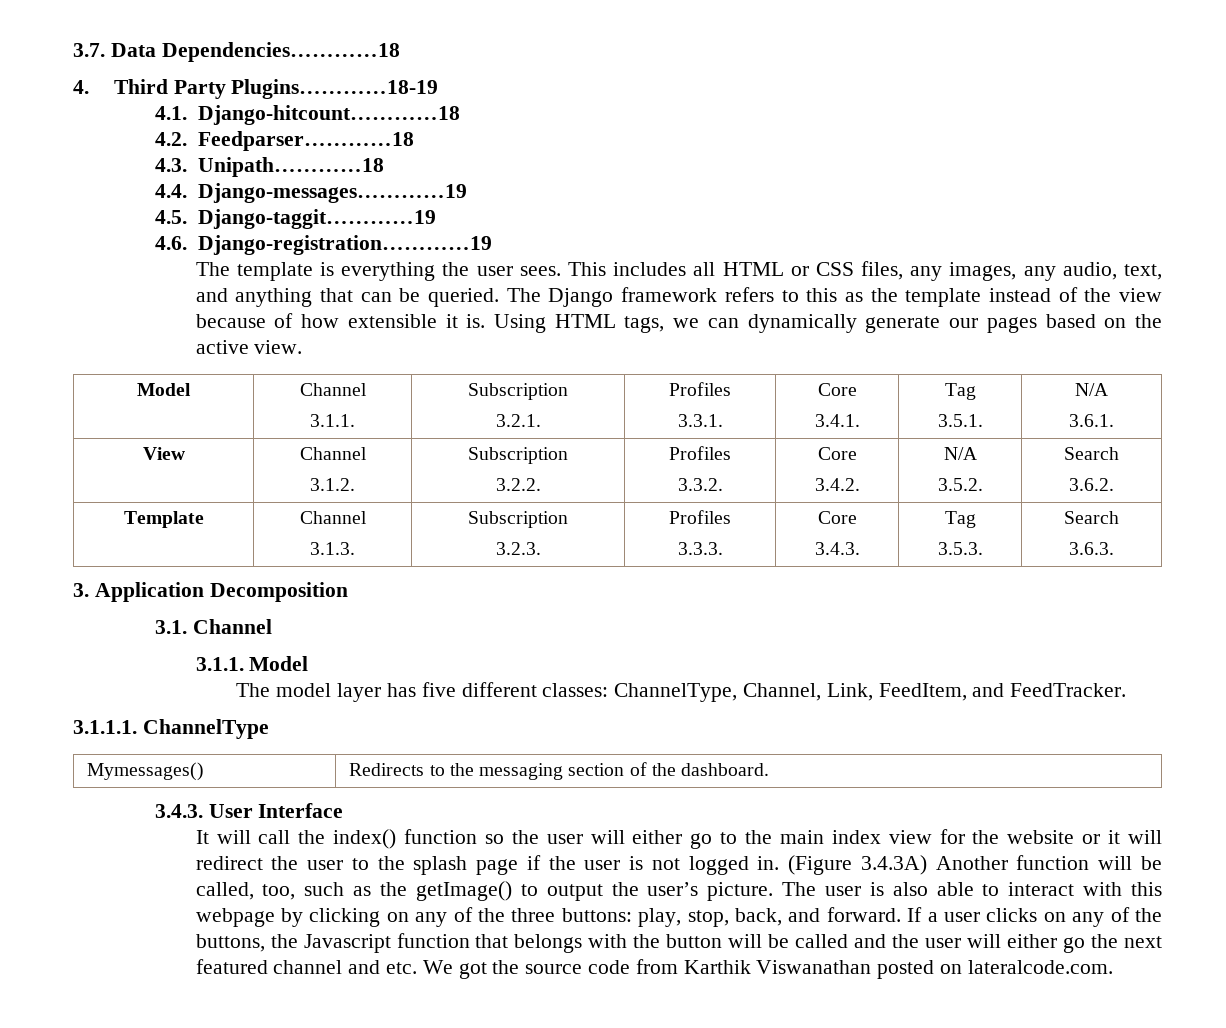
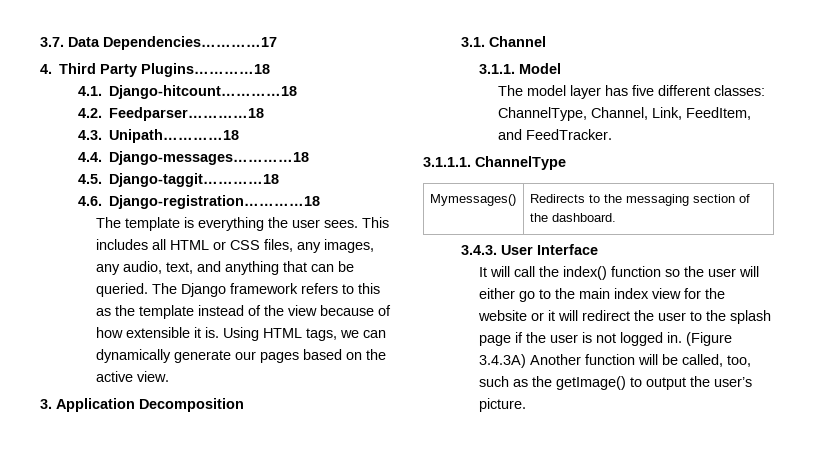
[161,42,400,62] Dependencies…………18 -> [103,36,277,50] Dependencies…………17
[231,79,439,99] Plugins…………18-19 -> [141,63,271,77] Plugins…………18
[197,183,467,203] Django-messages…………19 -> [108,151,309,165] Django-messages…………18
[197,209,436,229] Django-taggit…………19 -> [108,173,279,187] Django-taggit…………18
[197,235,492,255] Django-registration…………19 -> [108,195,320,209] Django-registration…………18
[137,383,191,396] [299,383,367,396] [310,414,355,427] [468,383,568,400] [495,414,541,427] [669,382,731,396] [677,414,723,427] [817,383,857,396] [814,414,860,427] [944,383,976,400] [937,414,983,427] [1075,383,1108,396] [1069,414,1114,427] [142,447,185,460] [299,447,367,460] [310,478,355,491] [468,447,568,464] [495,478,541,491] [669,446,731,460] [677,478,723,491] [817,447,857,460] [814,478,860,491] [943,447,977,460] [937,478,983,491] [1064,447,1119,460] [1069,478,1114,491] [123,511,204,528] [299,511,367,524] [310,542,355,555] [468,511,568,528] [495,542,541,555] [669,510,731,524] [677,542,723,555] [817,511,857,524] [814,542,860,555] [944,511,976,528] [937,542,983,555] [1064,511,1119,524] [1069,542,1114,555] // Model | Channel // 3.1.1. | Subscription // 3.2.1. | Profiles // 3.3.1. | Core // 3.4.1. | Tag // 3.5.1. | N/A // 3.6.1. // View | Channel // 3.1.2. | Subscription // 3.2.2. | Profiles // 3.3.2. | Core // 3.4.2. | N/A // 3.5.2. | Search // 3.6.2. // Template | Channel // 3.1.3. | Subscription // 3.2.3. | Profiles // 3.3.3. | Core // 3.4.3. | Tag // 3.5.3. | Search // 3.6.3. -> (170, 376) none
[782,882,1163,896] [195,907,1163,927] [195,933,1162,953] [195,959,1113,979] The user is also able to interact with this webpage by clicking on any of the three buttons: play, stop, back, and forward. If a user clicks on any of the buttons, the Javascript function that belongs with the button will be called and the user will either go the next featured channel and etc. We got the source code from Karthik Viswanathan posted on lateralcode.com. -> (527, 405) none

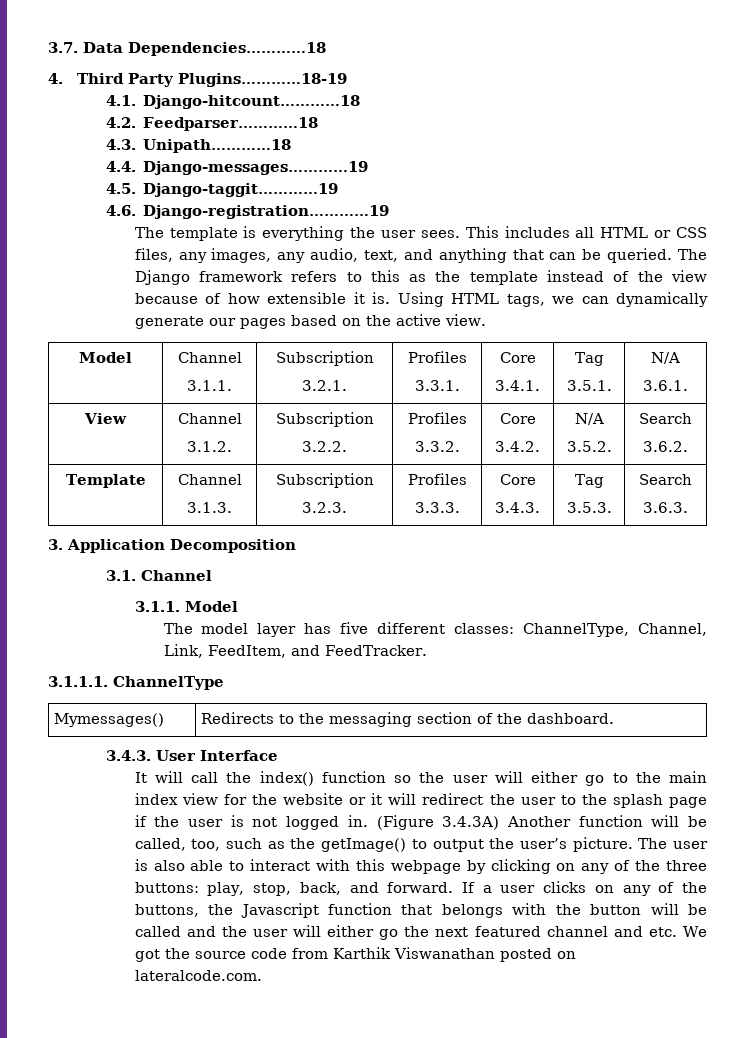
[103,36,277,50] Dependencies…………17 -> [128,42,326,56] Dependencies…………18
[141,63,271,77] Plugins…………18 -> [177,73,347,87] Plugins…………18-19
[108,151,309,165] Django-messages…………18 -> [143,161,369,175] Django-messages…………19
[108,173,279,187] Django-taggit…………18 -> [143,183,339,197] Django-taggit…………19
[108,195,320,209] Django-registration…………18 -> [143,205,390,219] Django-registration…………19
(170, 376) none -> [79,352,132,363] [177,352,242,363] [187,380,232,391] [275,351,374,366] [302,380,347,391] [407,351,467,363] [414,380,460,391] [499,352,536,363] [495,380,540,391] [574,352,604,366] [566,380,612,391] [651,352,680,364] [643,380,688,391] [84,413,127,424] [177,413,242,424] [187,441,232,452] [275,412,374,427] [302,441,347,452] [407,412,467,424] [414,441,460,452] [499,413,536,424] [495,441,540,452] [574,413,604,425] [566,441,612,452] [639,413,692,424] [643,441,688,452] [65,474,146,488] [177,474,242,485] [187,502,232,513] [275,473,374,488] [302,502,347,513] [407,473,467,485] [414,502,460,513] [499,474,536,485] [495,502,540,513] [574,474,604,488] [566,502,612,513] [639,474,692,485] [643,502,688,513] // Model | Channel // 3.1.1. | Subscription // 3.2.1. | Profiles // 3.3.1. | Core // 3.4.1. | Tag // 3.5.1. | N/A // 3.6.1. // View | Channel // 3.1.2. | Subscription // 3.2.2. | Profiles // 3.3.2. | Core // 3.4.2. | N/A // 3.5.2. | Search // 3.6.2. // Template | Channel // 3.1.3. | Subscription // 3.2.3. | Profiles // 3.3.3. | Core // 3.4.3. | Tag // 3.5.3. | Search // 3.6.3.
(527, 405) none -> [638,838,708,849] [134,859,707,874] [134,881,708,896] [134,903,707,918] [134,925,708,940] [134,947,576,962] [134,970,262,981] The user is also able to interact with this webpage by clicking on any of the three buttons: play, stop, back, and forward. If a user clicks on any of the buttons, the Javascript function that belongs with the button will be called and the user will either go the next featured channel and etc. We got the source code from Karthik Viswanathan posted on lateralcode.com.

